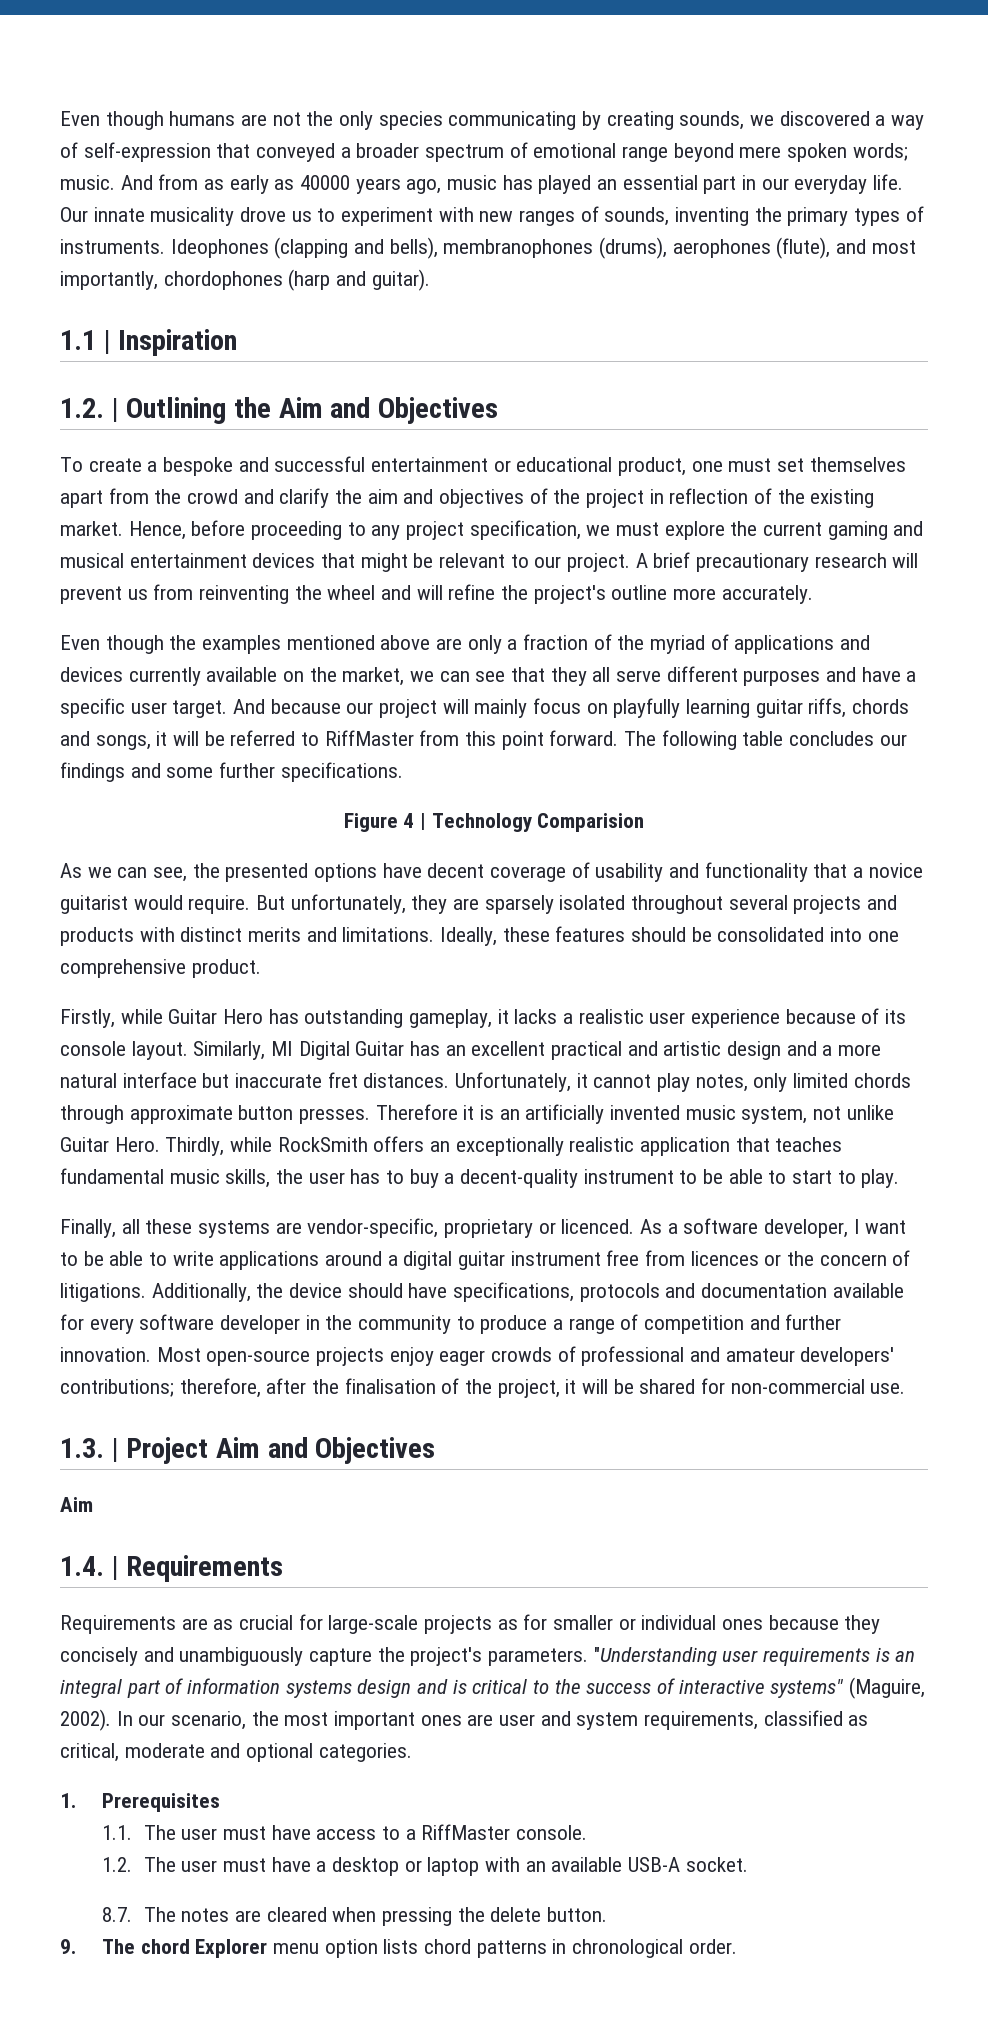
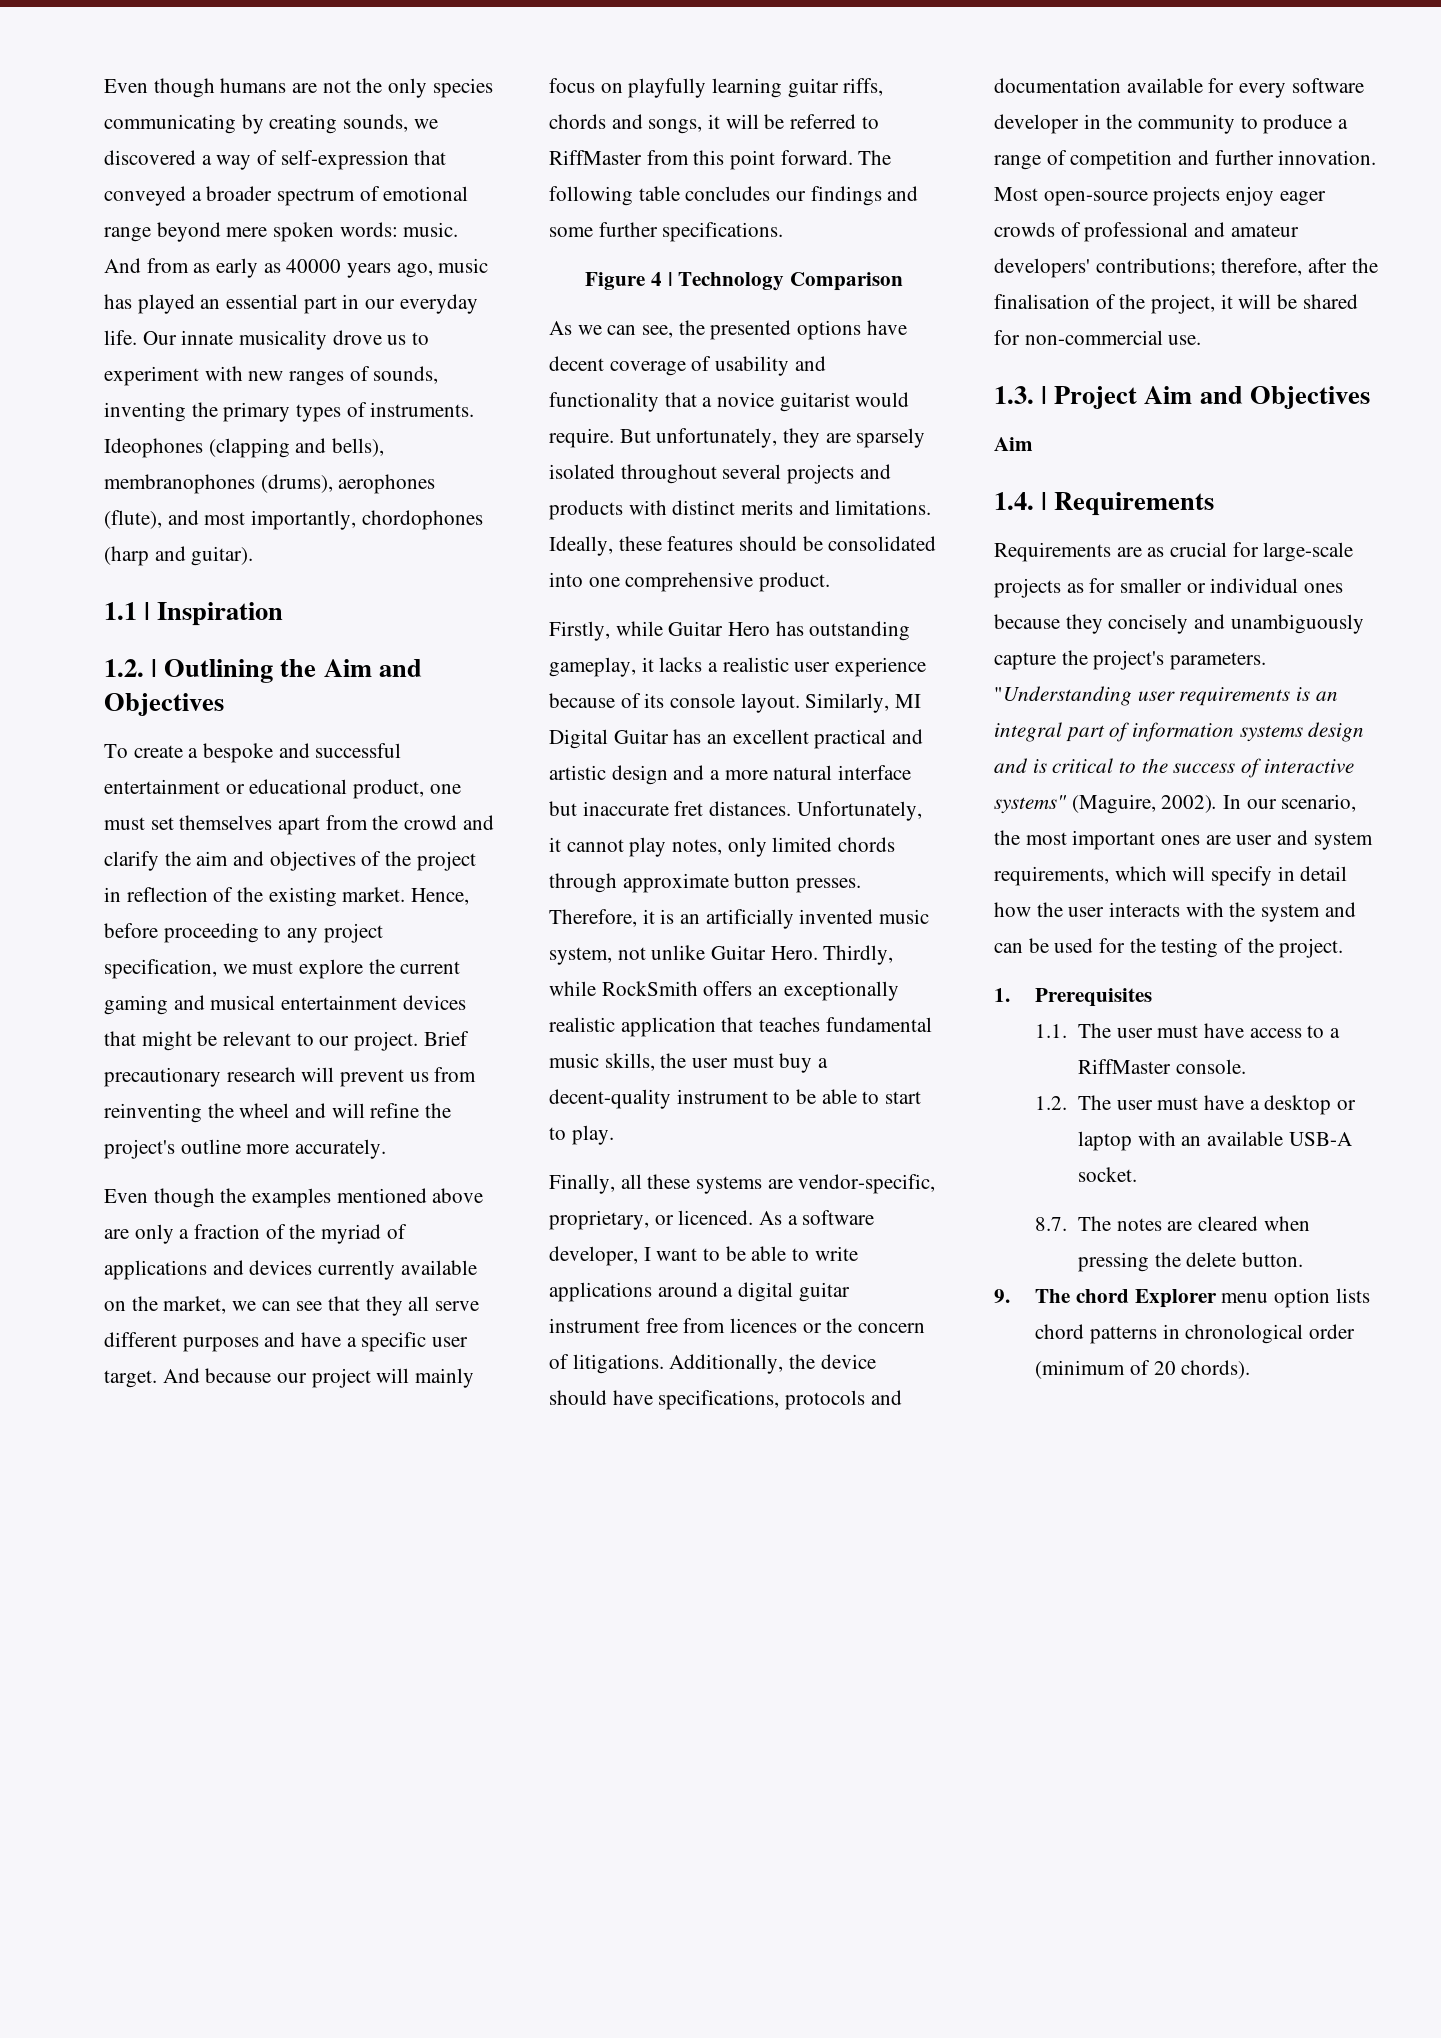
[852,143,908,161] words; -> [339,222,398,237] words:
[635,552,691,568] A brief -> [423,1031,469,1046] Brief
[537,813,645,832] Comparision -> [789,272,903,291] Comparison
[375,1104,458,1120] Therefore -> [549,909,637,927] Therefore,
[350,1169,405,1184] has to -> [732,1055,774,1068] must
[444,1219,534,1238] proprietary -> [549,1210,649,1230] proprietary,
[763,1710,869,1726] [60,1743,412,1762] classified as critical, moderate and optional categories. -> [1114,866,1348,886] [994,902,1356,922] [994,938,1344,958] which will specify in detail how the user interacts with the system and can be used for the testing of the project.
[688,1939,737,1954] order. -> [1309,1324,1356,1339] [1035,1360,1251,1379] order (minimum of 20 chords).

